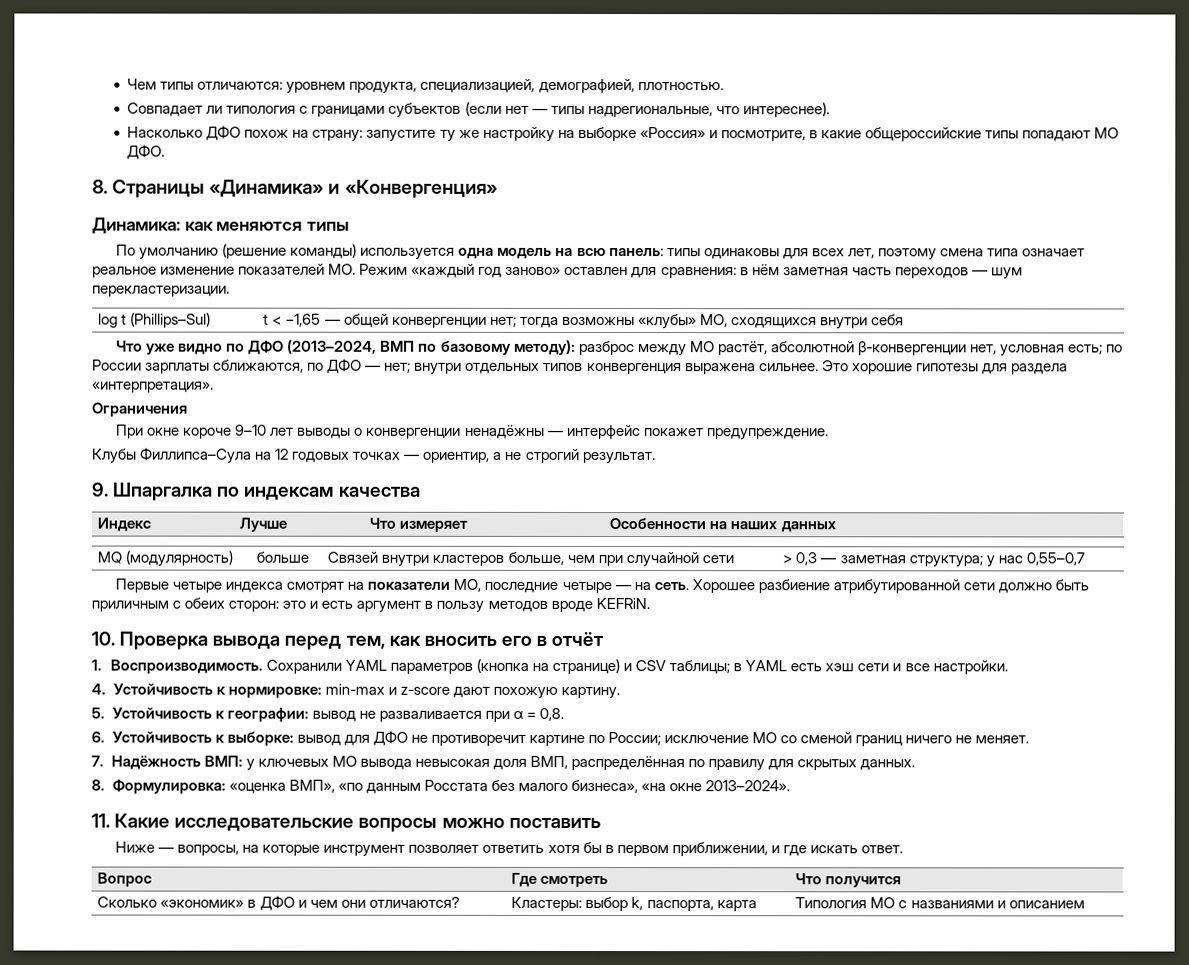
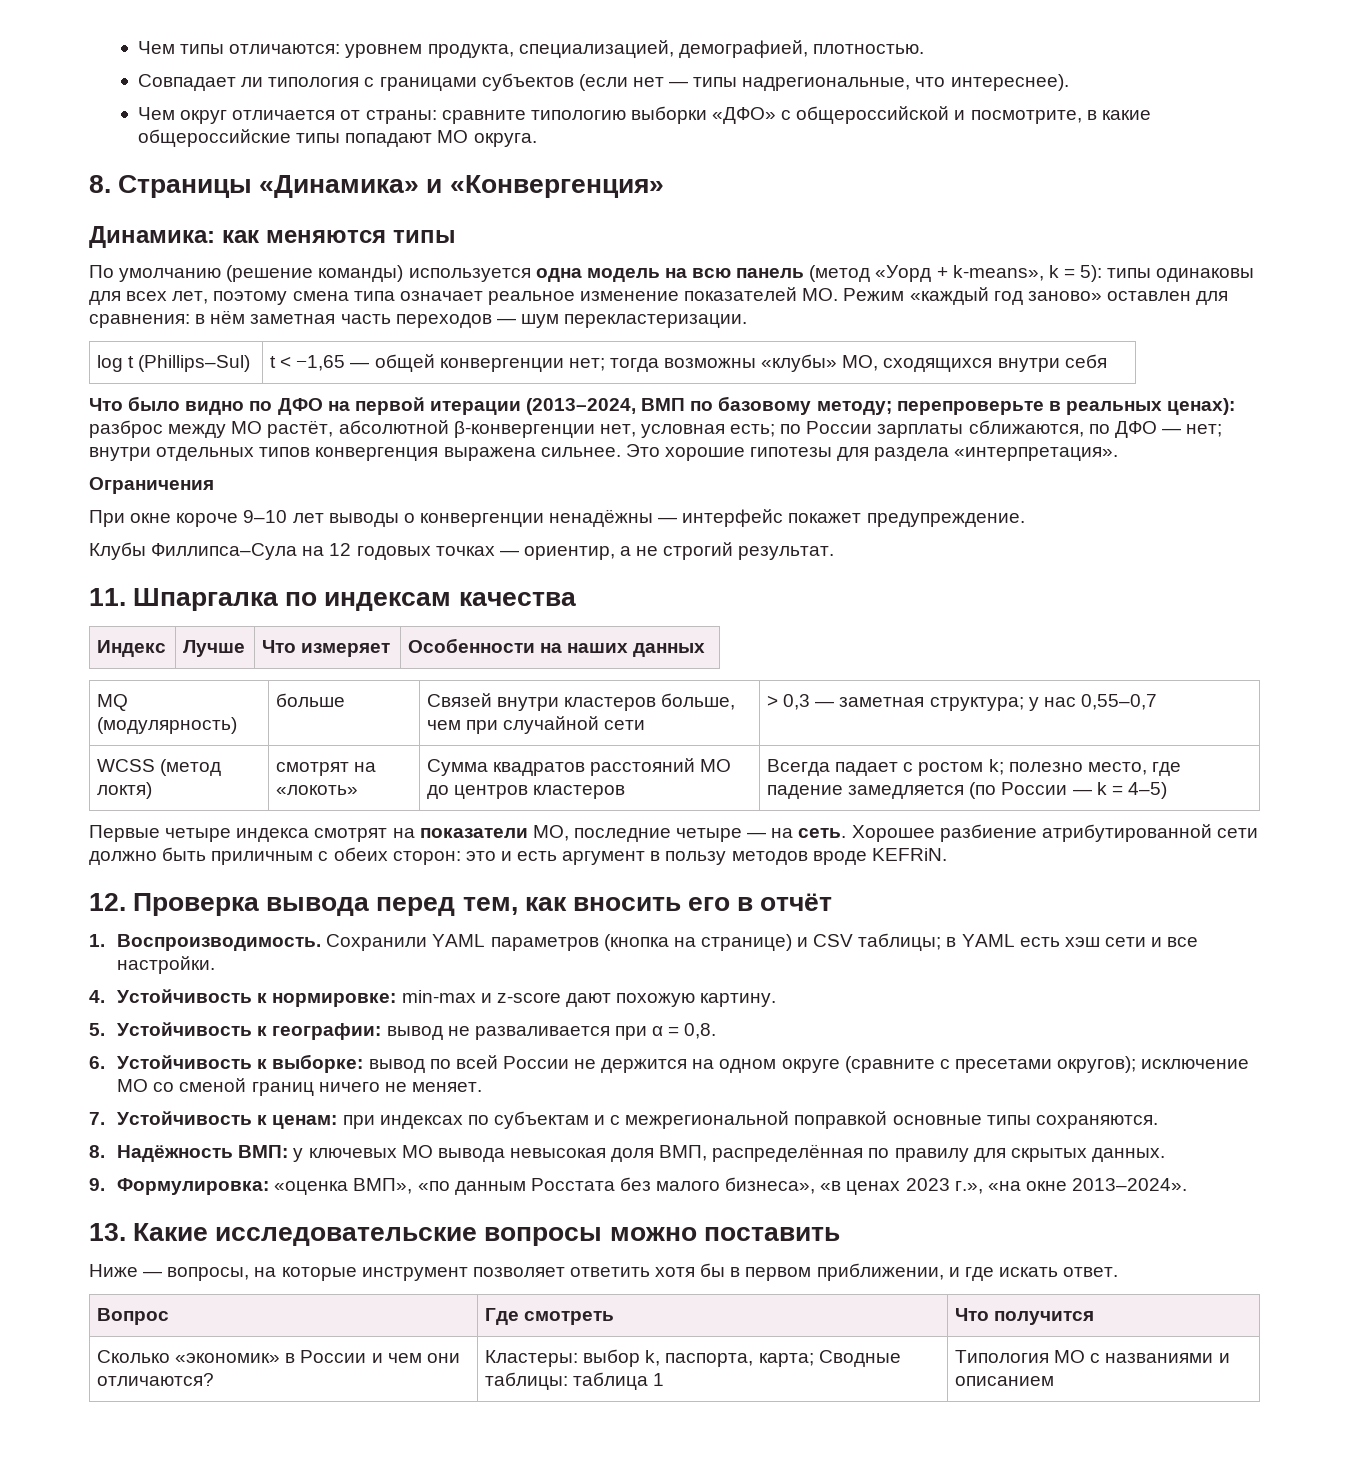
[127,125,706,142] Насколько ДФО похож на страну: запустите ту же настройку на выборке «Россия» -> [138,106,950,124] Чем округ отличается от страны: сравните типологию выборки «ДФО» с общероссийской
[127,144,166,160] ДФО. -> [473,133,537,147] округа.
[608,248,664,257] панель: -> [736,265,1103,282] панель (метод «Уорд + k-means», k = 5):
[146,343,176,355] уже -> [128,396,181,411] было
(285, 347) none -> [327,397,521,415] на первой итерации
[513,339,576,355] методу): -> [816,398,1236,415] методу; перепроверьте в реальных ценах):
[91,482,108,497] 9. -> [89,588,126,606] 11.
(1085, 559) none -> [97,759,222,776] [97,782,153,799] [276,762,377,776] [276,785,359,795] [427,758,732,776] [427,785,626,799] [767,759,1181,776] [767,782,1167,799] // WCSS (метод локтя) | смотрят на «локоть» | Сумма квадратов расстояний МО до центров кластеров | Всегда падает с ростом k; полезно место, где падение замедляется (по России — k = 4–5)
[91,631,115,646] 10. -> [89,893,126,911] 12.
[343,730,661,746] для ДФО не противоречит картине по России; -> [429,1055,1137,1073] по всей России не держится на одном округе (сравните с пресетами округов);
(104, 761) none -> [117,1111,1158,1129] [89,1145,105,1158] Устойчивость к ценам: при индексах по субъектам и с межрегиональной поправкой основные типы сохраняются. // 8.
[91,779,105,791] 8. -> [89,1178,105,1191] 9.
(638, 786) none -> [820,1178,983,1195] «в ценах 2023 г.»,
[91,813,110,828] 11. -> [89,1223,126,1241] 13.
[259,895,295,911] ДФО -> [300,1350,367,1363] России
[716,900,757,912] карта -> [758,1350,901,1367] [485,1372,665,1390] карта; Сводные таблицы: таблица 1

